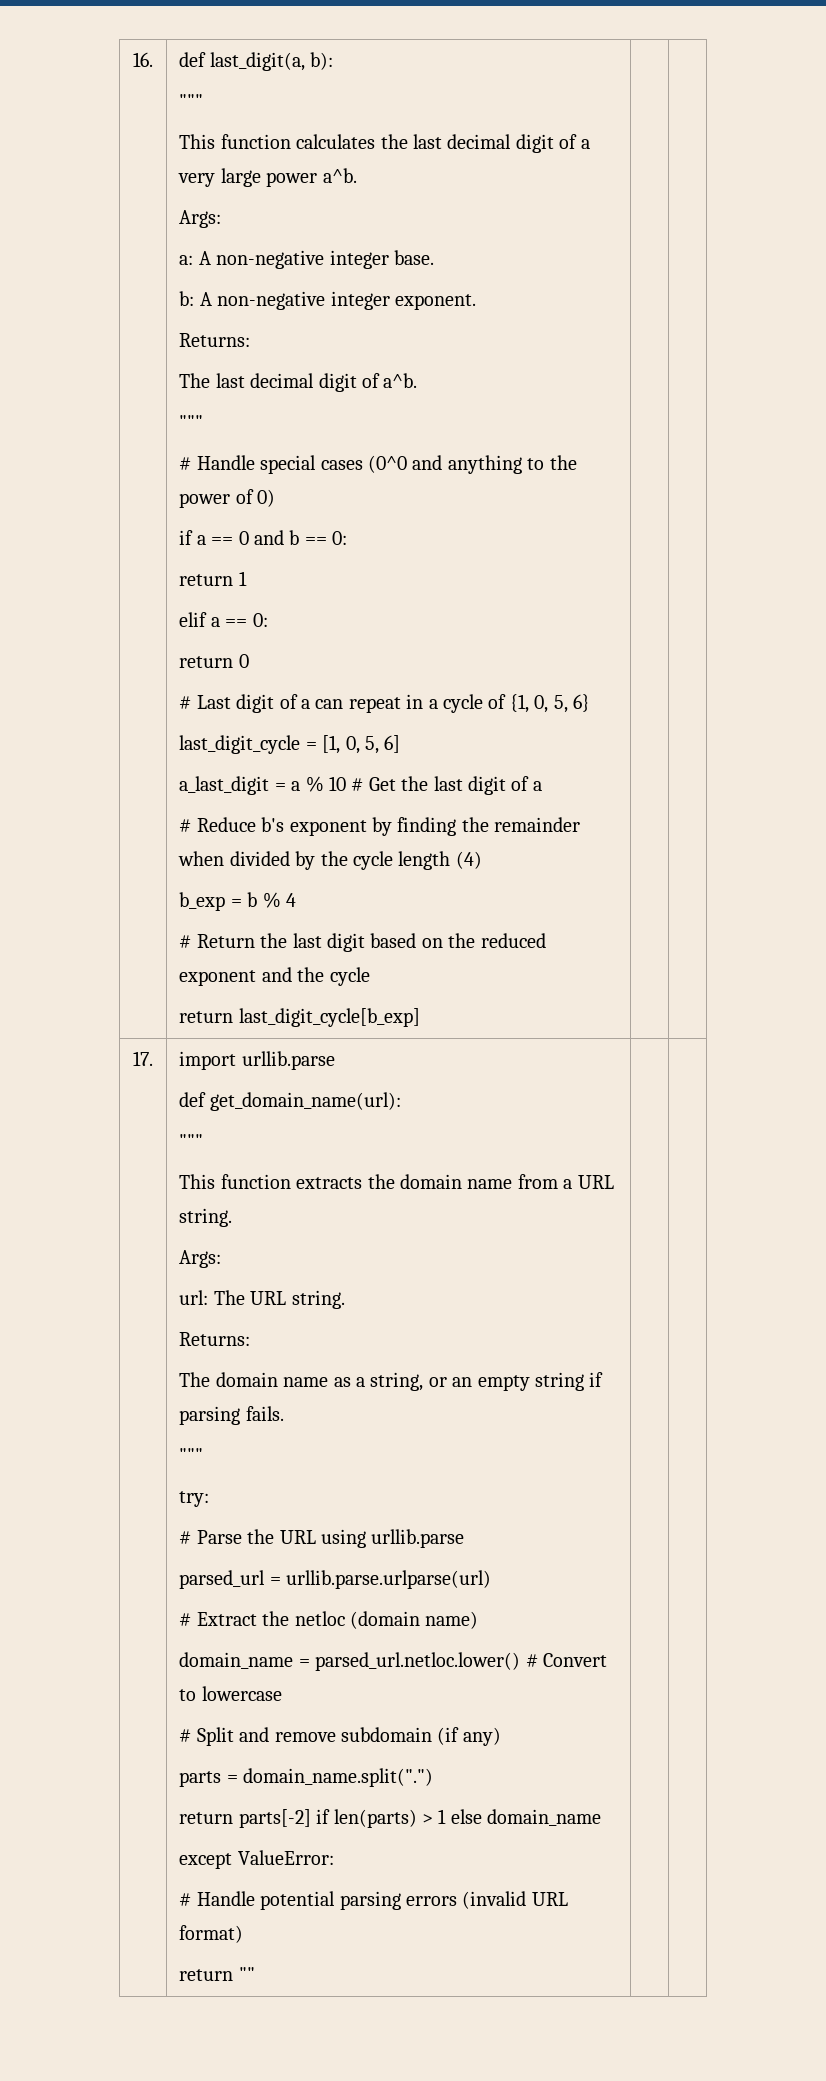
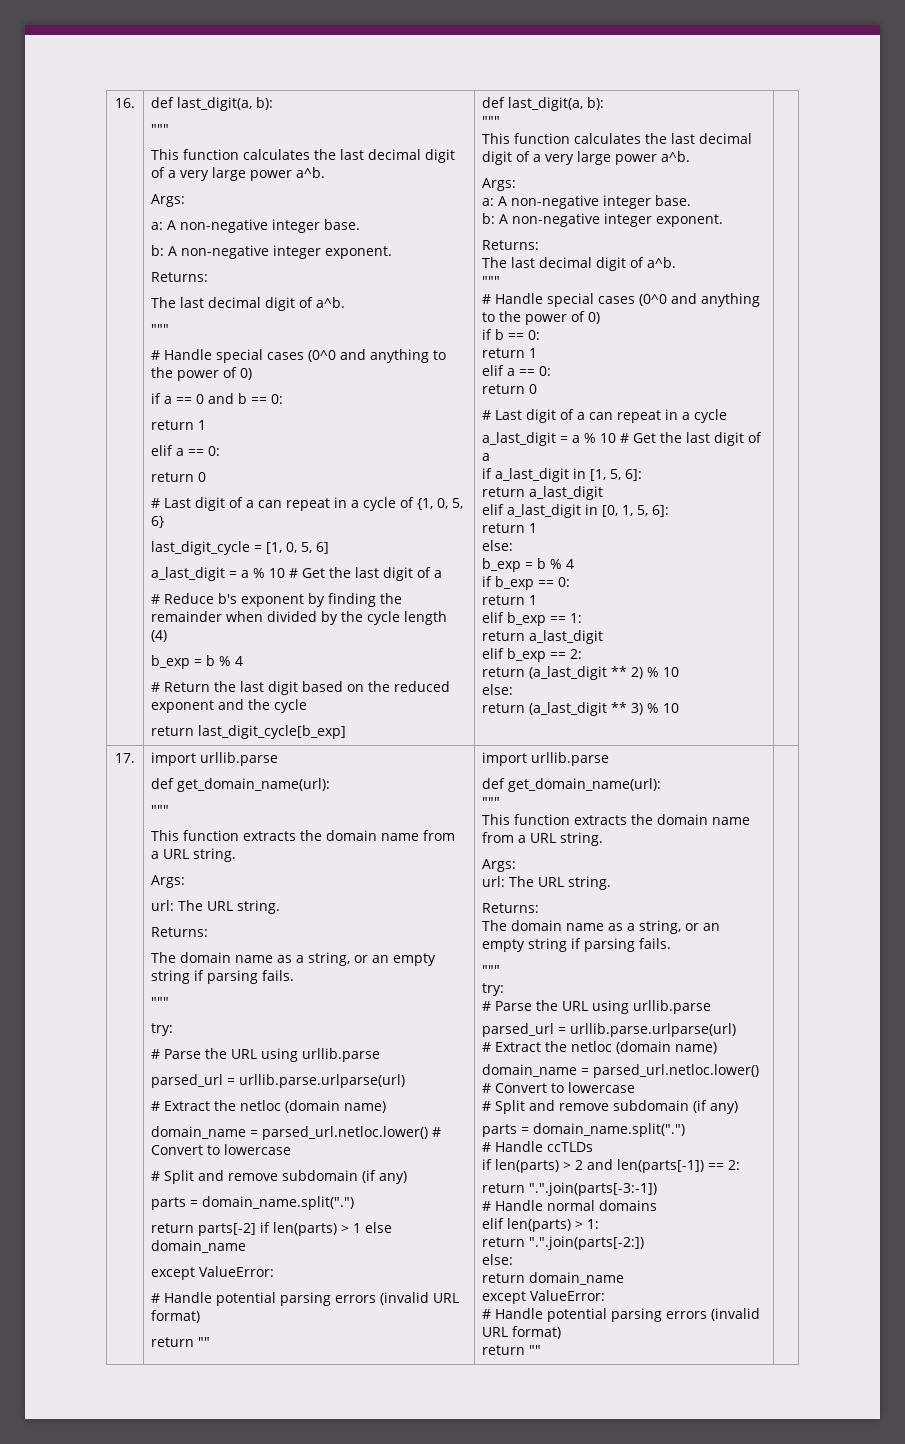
(420, 1017) none -> [482,97,605,111] [482,116,501,126] [482,133,753,144] [482,151,691,165] [482,178,517,191] [482,195,692,209] [482,213,724,227] [482,240,540,250] [482,257,677,271] [482,276,501,286] [482,293,761,307] [482,311,601,325] [482,329,541,340] [482,348,538,358] [482,365,552,376] [482,384,538,394] [482,409,728,423] [482,432,763,446] [482,453,491,461] [482,468,643,482] [482,486,604,500] [482,504,670,518] [482,523,538,533] [482,540,514,551] [482,558,575,572] [482,576,571,590] [482,595,538,605] [482,612,583,626] [482,630,604,644] [482,648,583,662] [482,666,680,680] [482,684,514,695] [482,702,680,716] def last_digit(a, b): // """ // This function calculates the last decimal digit of a very large power a^b. // Args: // a: A non-negative integer base. // b: A non-negative integer exponent. // Returns: // The last decimal digit of a^b. // """ // # Handle special cases (0^0 and anything to the power of 0) // if b == 0: // return 1 // elif a == 0: // return 0 // # Last digit of a can repeat in a cycle // a_last_digit = a % 10 # Get the last digit of a // if a_last_digit in [1, 5, 6]: // return a_last_digit // elif a_last_digit in [0, 1, 5, 6]: // return 1 // else: // b_exp = b % 4 // if b_exp == 0: // return 1 // elif b_exp == 1: // return a_last_digit // elif b_exp == 2: // return (a_last_digit ** 2) % 10 // else: // return (a_last_digit ** 3) % 10
(255, 1974) none -> [482,752,610,766] [482,778,662,792] [482,797,501,807] [482,814,751,825] [482,832,604,846] [482,859,517,872] [482,876,612,890] [482,903,540,913] [482,920,721,934] [482,938,672,952] [482,965,501,975] [482,983,505,996] [482,1000,712,1014] [482,1023,737,1037] [482,1041,718,1054] [482,1064,760,1078] [482,1082,636,1093] [482,1100,739,1114] [482,1123,686,1137] [482,1141,594,1152] [482,1159,741,1173] [482,1182,658,1196] [482,1200,658,1211] [482,1218,600,1232] [482,1236,645,1250] [482,1254,514,1265] [482,1272,625,1285] [482,1290,606,1304] [482,1308,761,1322] [482,1326,562,1339] [482,1345,542,1355] import urllib.parse // def get_domain_name(url): // """ // This function extracts the domain name from a URL string. // Args: // url: The URL string. // Returns: // The domain name as a string, or an empty string if parsing fails. // """ // try: // # Parse the URL using urllib.parse // parsed_url = urllib.parse.urlparse(url) // # Extract the netloc (domain name) // domain_name = parsed_url.netloc.lower() # Convert to lowercase // # Split and remove subdomain (if any) // parts = domain_name.split(".") // # Handle ccTLDs // if len(parts) > 2 and len(parts[-1]) == 2: // return ".".join(parts[-3:-1]) // # Handle normal domains // elif len(parts) > 1: // return ".".join(parts[-2:]) // else: // return domain_name // except ValueError: // # Handle potential parsing errors (invalid URL format) // return ""

